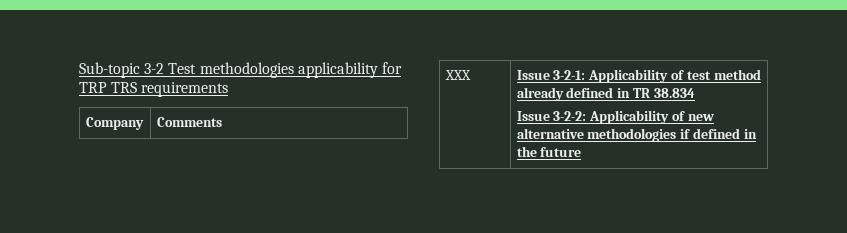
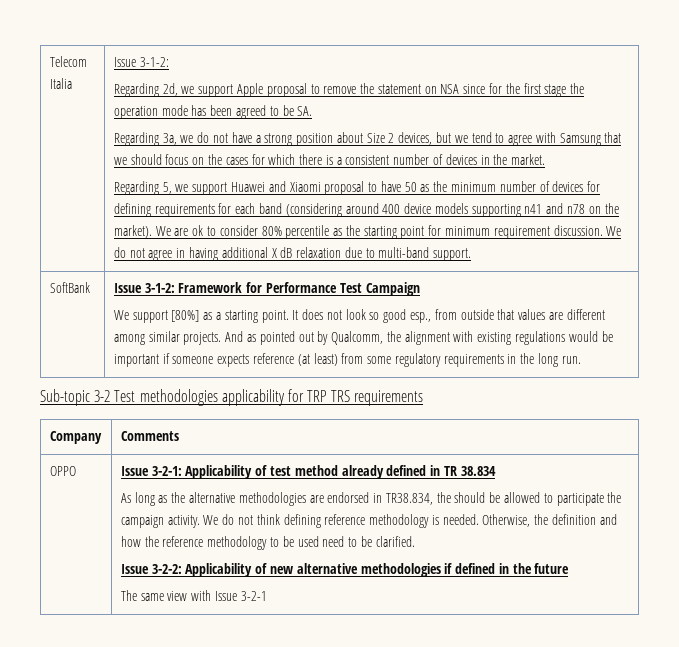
(79, 70) none -> [49,56,87,67] [49,78,72,89] [113,57,169,67] [113,83,585,97] [113,105,313,119] [113,132,622,146] [113,154,546,165] [113,181,601,195] [113,203,619,217] [113,225,622,239] [113,247,472,261] [49,282,90,293] [113,282,420,296] [113,309,605,323] [113,331,613,345] [113,353,581,367] Telecom Italia | Issue 3-1-2: // Regarding 2d, we support Apple proposal to remove the statement on NSA since for the first stage the operation mode has been agreed to be SA. // Regarding 3a, we do not have a strong position about Size 2 devices, but we tend to agree with Samsung that we should focus on the cases for which there is a consistent number of devices in the market. // Regarding 5, we support Huawei and Xiaomi proposal to have 50 as the minimum number of devices for defining requirements for each band (considering around 400 device models supporting n41 and n78 on the market). We are ok to consider 80% percentile as the starting point for minimum requirement discussion. We do not agree in having additional X dB relaxation due to multi-band support. // SoftBank | Issue 3-1-2: Framework for Performance Test Campaign // We support [80%] as a starting point. It does not look so good esp., from outside that values are different among similar projects. And as pointed out by Qualcomm, the alignment with existing regulations would be important if someone expects reference (at least) from some regulatory requirements in the long run. //
[444,70,471,80] XXX -> [49,466,76,476] OPPO
(695, 93) none -> [120,492,622,506] [120,514,617,528] [120,536,415,550] // As long as the alternative methodologies are endorsed in TR38.834, the should be allowed to participate the campaign activity. We do not think defining reference methodology is needed. Otherwise, the definition and how the reference methodology to be used need to be clarified.
(582, 152) none -> [120,590,267,601] // The same view with Issue 3-2-1

